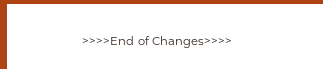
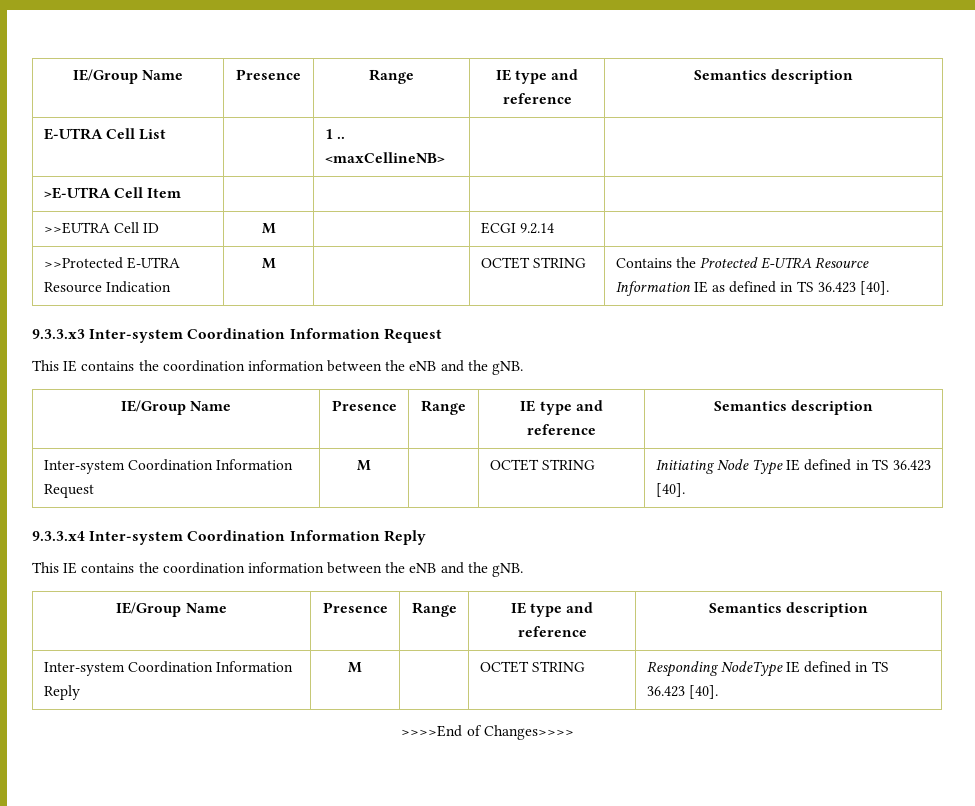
(82, 40) none -> [72,69,184,84] [236,69,301,80] [369,69,414,84] [495,69,579,84] [502,93,572,104] [693,69,854,84] [43,128,166,140] [324,129,345,139] [324,152,445,163] [43,187,181,199] [43,222,159,234] [261,223,276,234] [480,222,554,234] [43,257,180,269] [43,281,171,293] [261,258,276,269] [480,257,586,269] [615,257,870,269] [615,281,889,296] [32,328,442,343] [32,360,524,375] [120,400,232,415] [331,400,397,411] [421,400,466,415] [520,400,603,415] [527,424,596,435] [713,400,874,415] [43,459,293,474] [43,484,94,498] [357,460,371,471] [489,459,595,471] [655,459,931,475] [655,483,685,497] [32,530,426,545] [32,562,524,577] [116,602,227,617] [322,602,388,613] [411,602,457,617] [510,602,594,617] [517,626,587,637] [708,602,869,617] [43,661,293,676] [43,685,80,700] [348,662,362,673] [479,661,585,673] [646,661,889,677] [646,685,718,699] IE/Group Name | Presence | Range | IE type and reference | Semantics description // E-UTRA Cell List | | 1 .. <maxCellineNB> | | // >E-UTRA Cell Item | | | | // >>EUTRA Cell ID | M | | ECGI 9.2.14 | // >>Protected E-UTRA Resource Indication | M | | OCTET STRING | Contains the Protected E-UTRA Resource Information IE as defined in TS 36.423 [40]. // 9.3.3.x3 Inter-system Coordination Information Request // This IE contains the coordination information between the eNB and the gNB. // IE/Group Name | Presence | Range | IE type and reference | Semantics description // Inter-system Coordination Information Request | M | | OCTET STRING | Initiating Node Type IE defined in TS 36.423 [40]. // 9.3.3.x4 Inter-system Coordination Information Reply // This IE contains the coordination information between the eNB and the gNB. // IE/Group Name | Presence | Range | IE type and reference | Semantics description // Inter-system Coordination Information Reply | M | | OCTET STRING | Responding NodeType IE defined in TS 36.423 [40]. //

